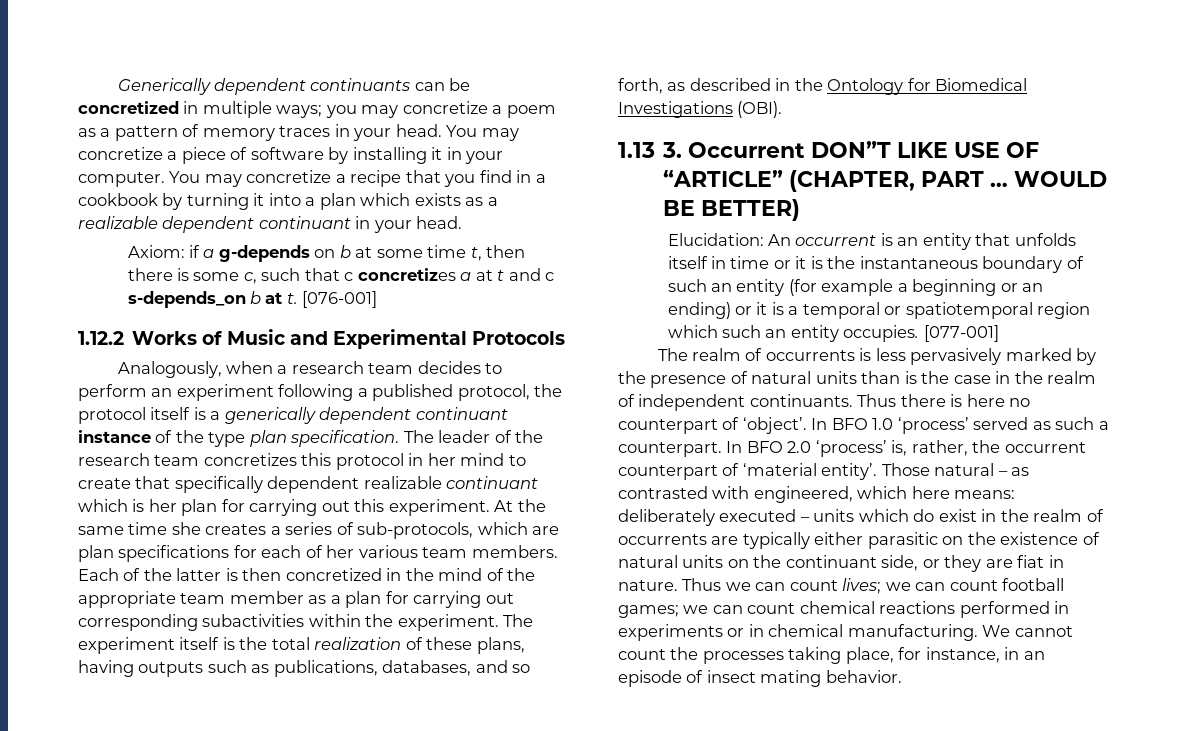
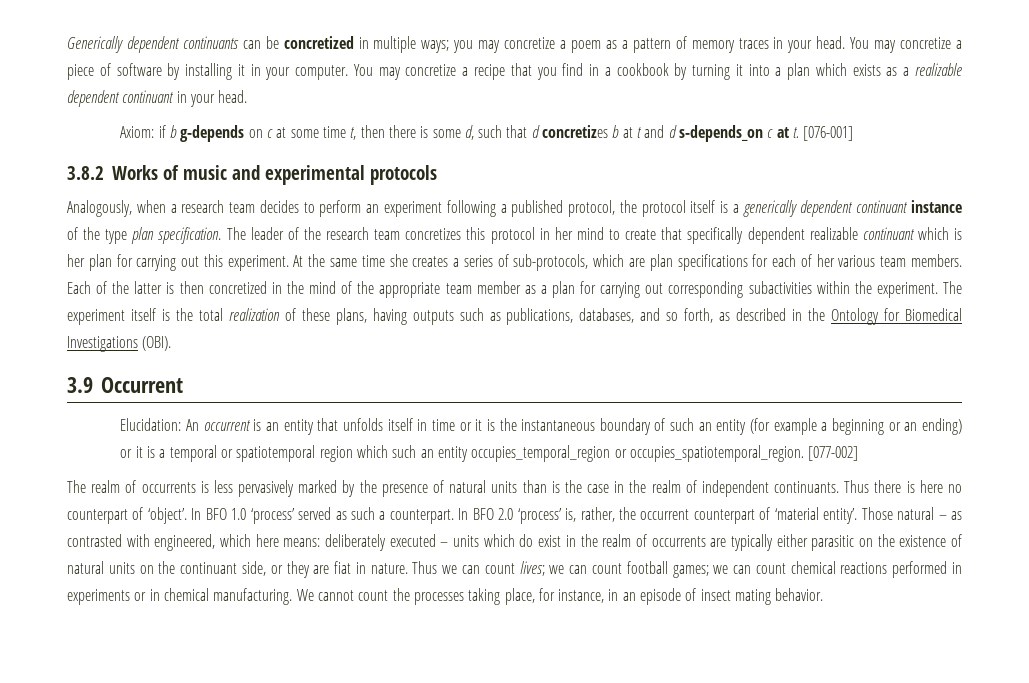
[203,249,215,258] a -> [169,125,177,138] b
[339,245,351,258] b -> [266,129,273,138] c
[243,272,257,284] c, -> [464,125,474,140] d,
[344,268,554,281] [127,291,261,308] c concretizes a at t and c s-depends_on b -> [531,125,774,142] d concretizes b at t and d s-depends_on c
[78,331,124,345] 1.12.2 -> [67,166,104,180] 3.8.2
[226,329,565,349] Music and Experimental Protocols -> [183,165,437,185] music and experimental protocols
[618,142,683,158] 1.13 3. -> [67,377,93,393] 3.9
[811,141,1040,158] [663,170,1108,192] [663,199,801,221] DON”T LIKE USE OF “ARTICLE” (CHAPTER, PART … WOULD BE BETTER) -> (183, 385) none
[843,325,999,342] occupies. [077-001] -> [471,445,859,462] occupies_temporal_region or occupies_spatiotemporal_region. [077-002]

